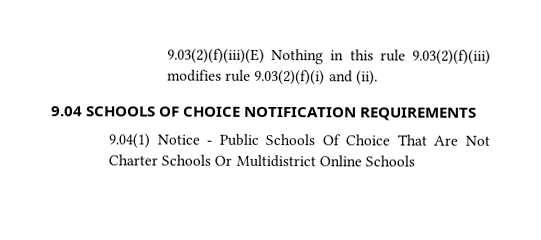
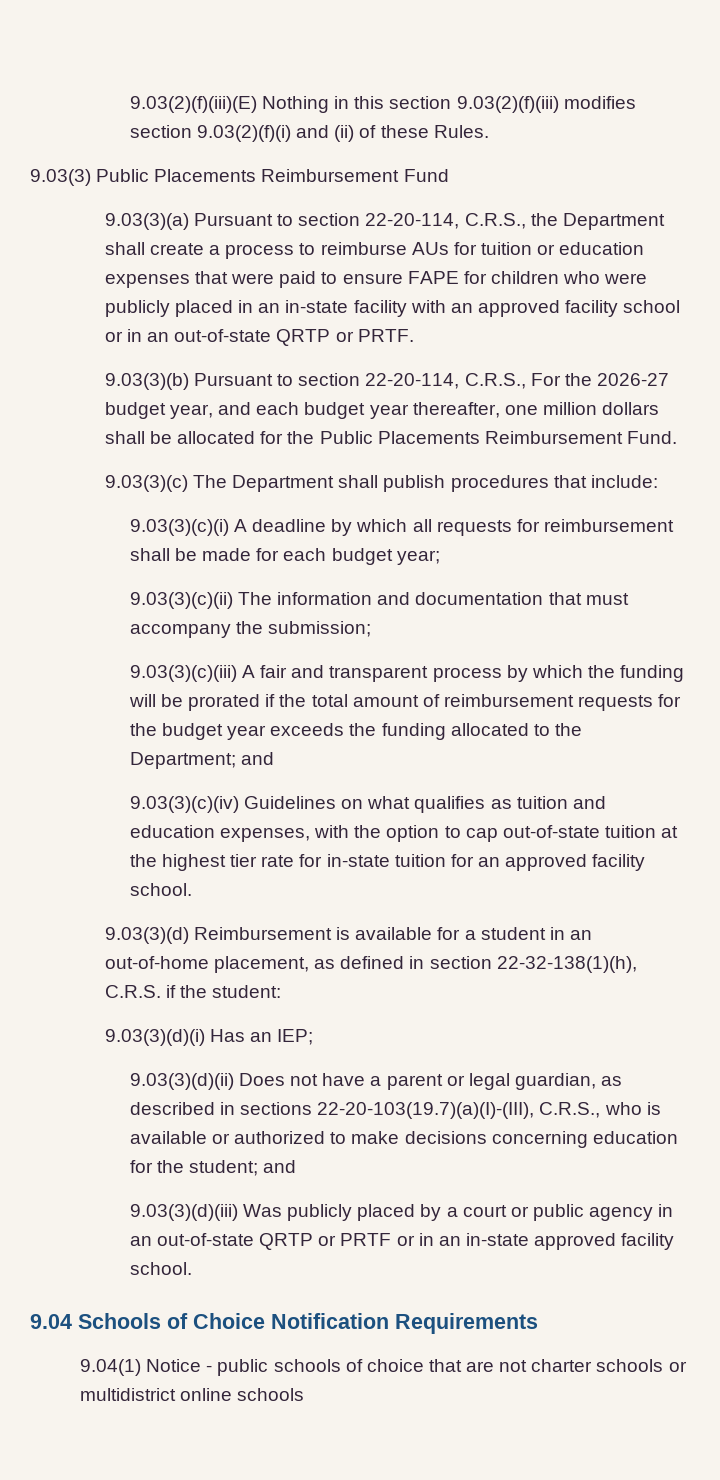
[379,49,406,62] rule -> [389,96,452,109] section
[225,69,252,82] rule -> [129,125,192,138] section
[355,70,378,86] [51,106,478,121] [108,133,491,149] [108,154,415,168] (ii). // 9.04 SCHOOLS OF CHOICE NOTIFICATION REQUIREMENTS // 9.04(1) Notice - Public Schools Of Choice That Are Not Charter Schools Or Multidistrict Online Schools -> [334,125,489,142] [30,169,449,186] [104,213,665,230] [104,242,645,259] [104,271,648,288] [104,300,681,317] [104,329,414,346] [104,373,670,390] [104,402,660,419] [104,431,678,444] [104,475,658,492] [129,519,674,536] [129,548,440,565] [129,592,629,609] [129,621,372,638] [129,665,685,682] [128,694,682,711] [129,723,582,740] [129,752,275,769] [129,796,606,813] [129,825,679,842] [129,854,646,871] [129,883,192,896] [104,927,593,944] [104,956,637,973] [104,985,282,998] [104,1029,314,1046] [129,1073,623,1090] [129,1102,661,1119] [129,1131,678,1148] [129,1160,297,1176] [129,1204,674,1221] [129,1233,675,1250] [129,1262,192,1275] [30,1313,538,1334] [79,1359,687,1376] [79,1388,305,1401] (ii) of these Rules. // 9.03(3) Public Placements Reimbursement Fund // 9.03(3)(a) Pursuant to section 22-20-114, C.R.S., the Department shall create a process to reimburse AUs for tuition or education expenses that were paid to ensure FAPE for children who were publicly placed in an in-state facility with an approved facility school or in an out-of-state QRTP or PRTF. // 9.03(3)(b) Pursuant to section 22-20-114, C.R.S., For the 2026-27 budget year, and each budget year thereafter, one million dollars shall be allocated for the Public Placements Reimbursement Fund. // 9.03(3)(c) The Department shall publish procedures that include: // 9.03(3)(c)(i) A deadline by which all requests for reimbursement shall be made for each budget year; // 9.03(3)(c)(ii) The information and documentation that must accompany the submission; // 9.03(3)(c)(iii) A fair and transparent process by which the funding will be prorated if the total amount of reimbursement requests for the budget year exceeds the funding allocated to the Department; and // 9.03(3)(c)(iv) Guidelines on what qualifies as tuition and education expenses, with the option to cap out-of-state tuition at the highest tier rate for in-state tuition for an approved facility school. // 9.03(3)(d) Reimbursement is available for a student in an out-of-home placement, as defined in section 22-32-138(1)(h), C.R.S. if the student: // 9.03(3)(d)(i) Has an IEP; // 9.03(3)(d)(ii) Does not have a parent or legal guardian, as described in sections 22-20-103(19.7)(a)(I)-(III), C.R.S., who is available or authorized to make decisions concerning education for the student; and // 9.03(3)(d)(iii) Was publicly placed by a court or public agency in an out-of-state QRTP or PRTF or in an in-state approved facility school. // 9.04 Schools of Choice Notification Requirements // 9.04(1) Notice - public schools of choice that are not charter schools or multidistrict online schools

